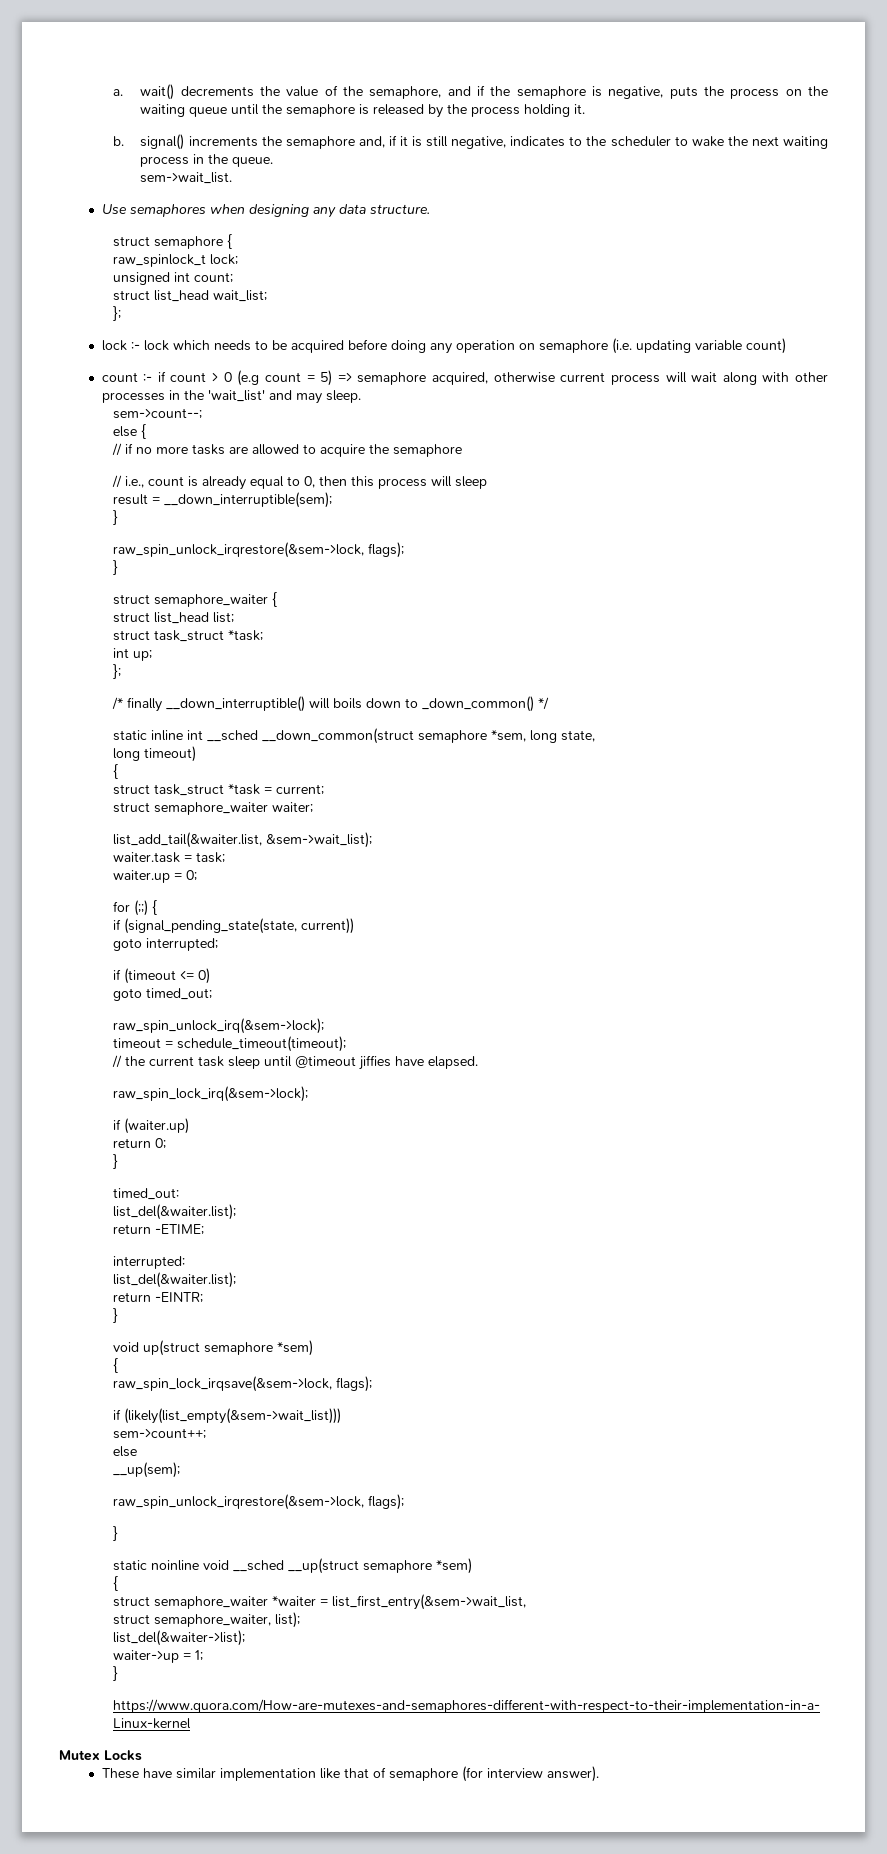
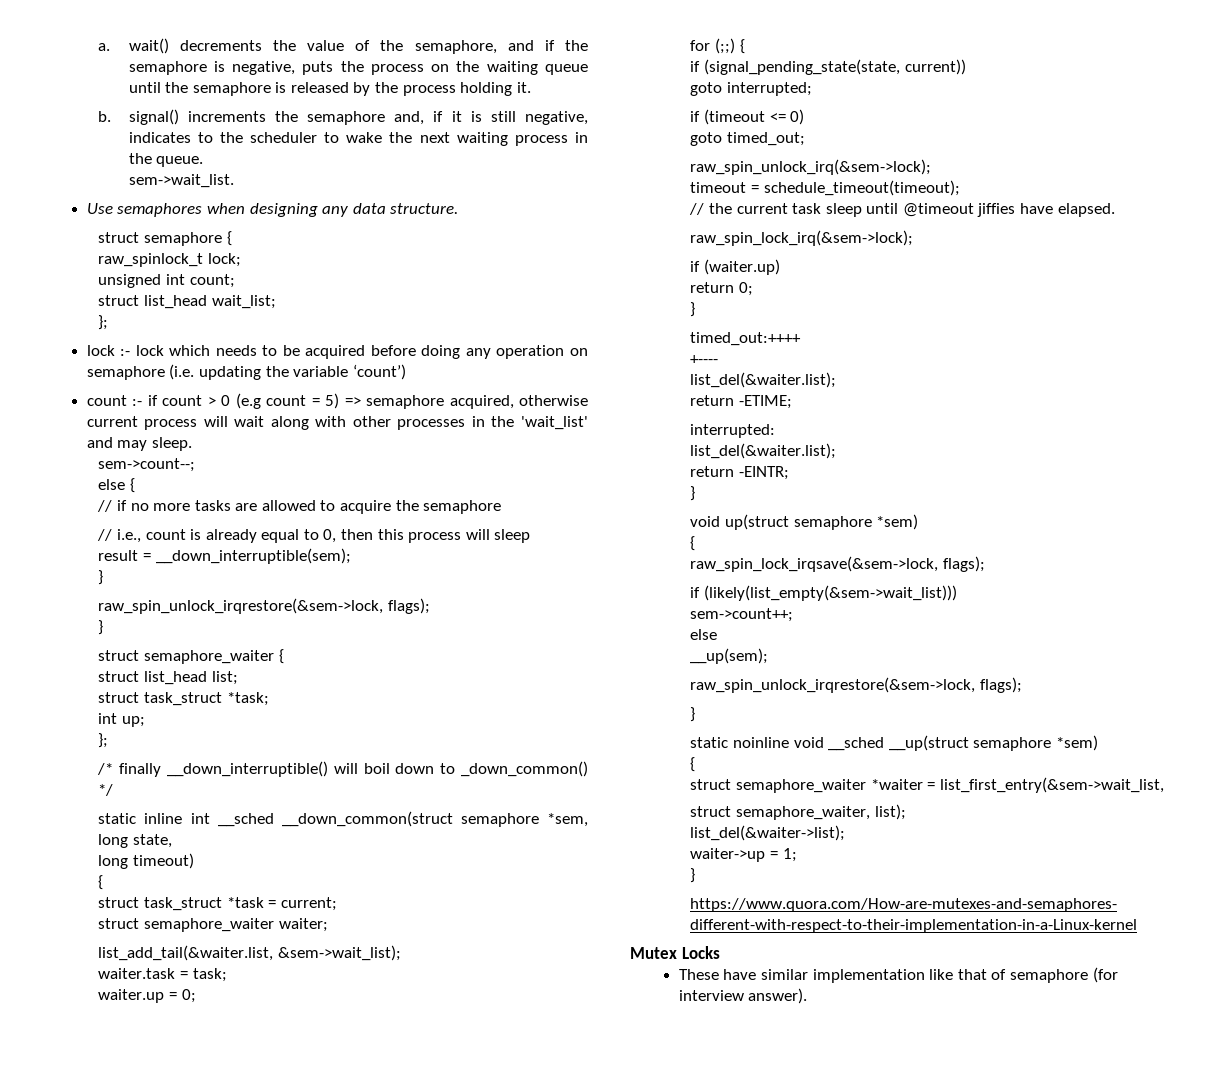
[694,338,786,354] variable count) -> [265,364,406,380] the variable ‘count’)
[333,698,363,709] boils -> [363,763,390,774] boil
[113,1188,180,1200] timed_out: -> [690,332,802,346] [690,355,719,364] timed_out:++++ // +----

